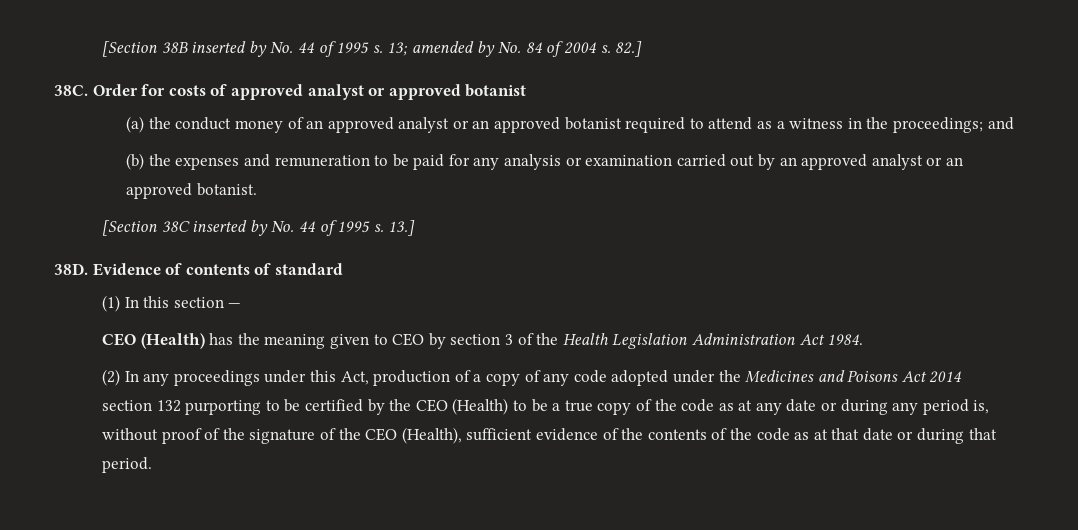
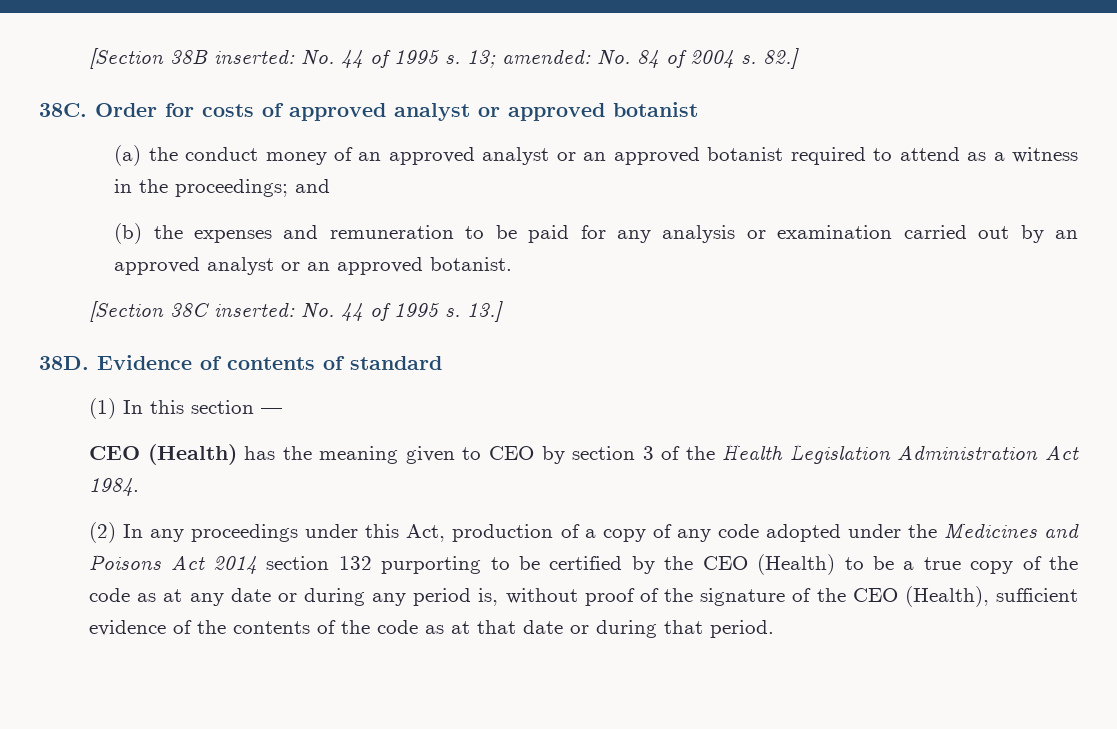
[191,41,267,57] inserted by -> [214,49,296,64] inserted:
[411,41,495,57] amended by -> [502,49,592,64] amended:
[192,220,268,236] inserted by -> [214,302,296,317] inserted:

